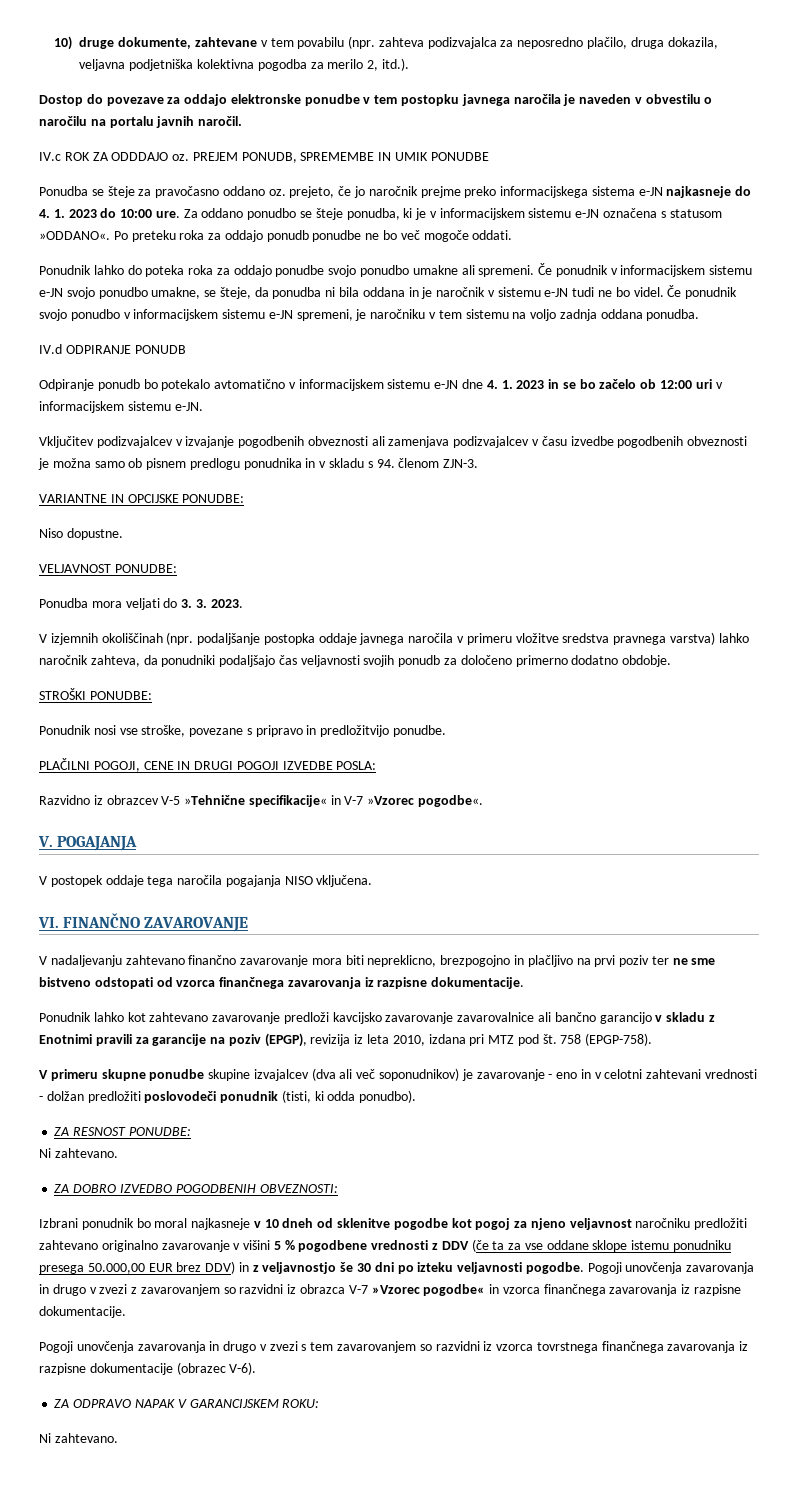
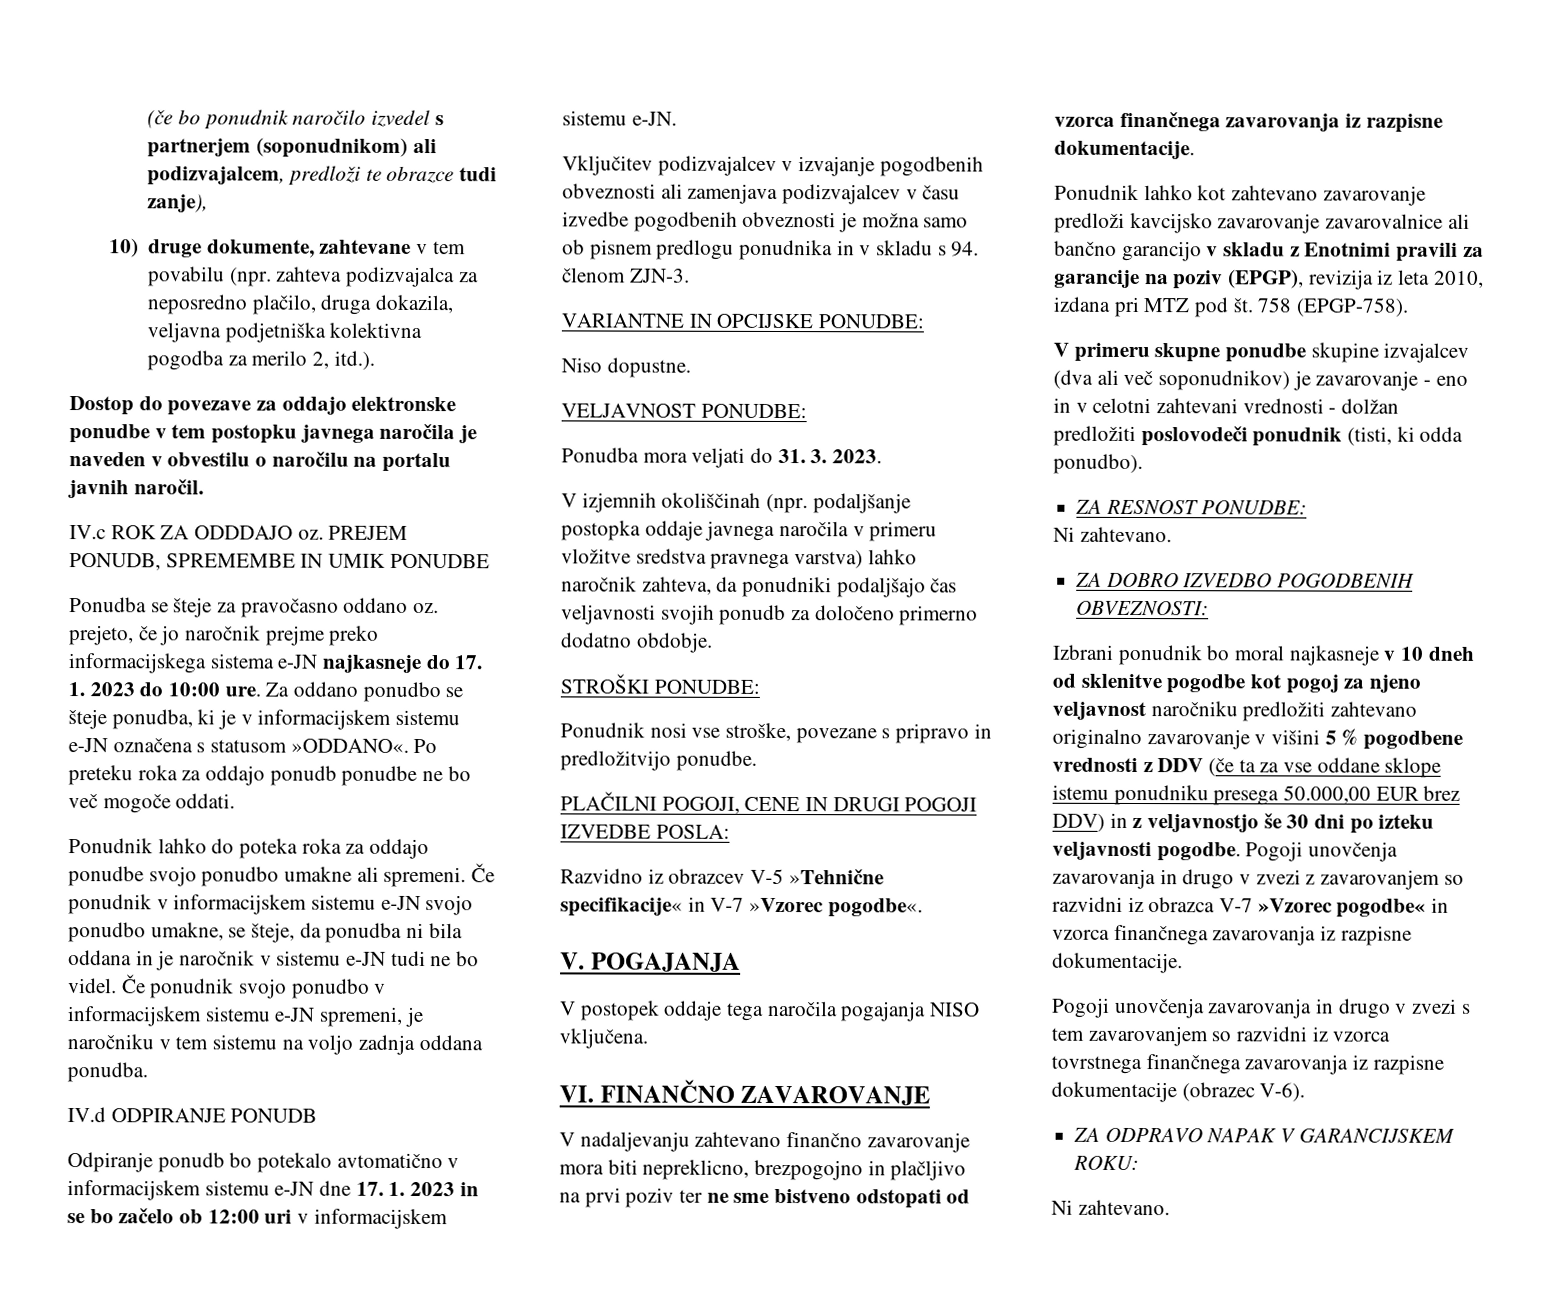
(54, 43) none -> [147,109,444,130] [147,137,437,158] [147,165,497,186] [147,194,209,213] (če bo ponudnik naročilo izvedel s partnerjem (soponudnikom) ali podizvajalcem, predloži te obrazce tudi zanje), //
[39,209,50,218] 4. -> [454,655,483,670] 17.
[486,380,498,389] 4. -> [355,1181,384,1196] 17.
[181,599,193,608] 3. -> [777,449,806,464] 31.

